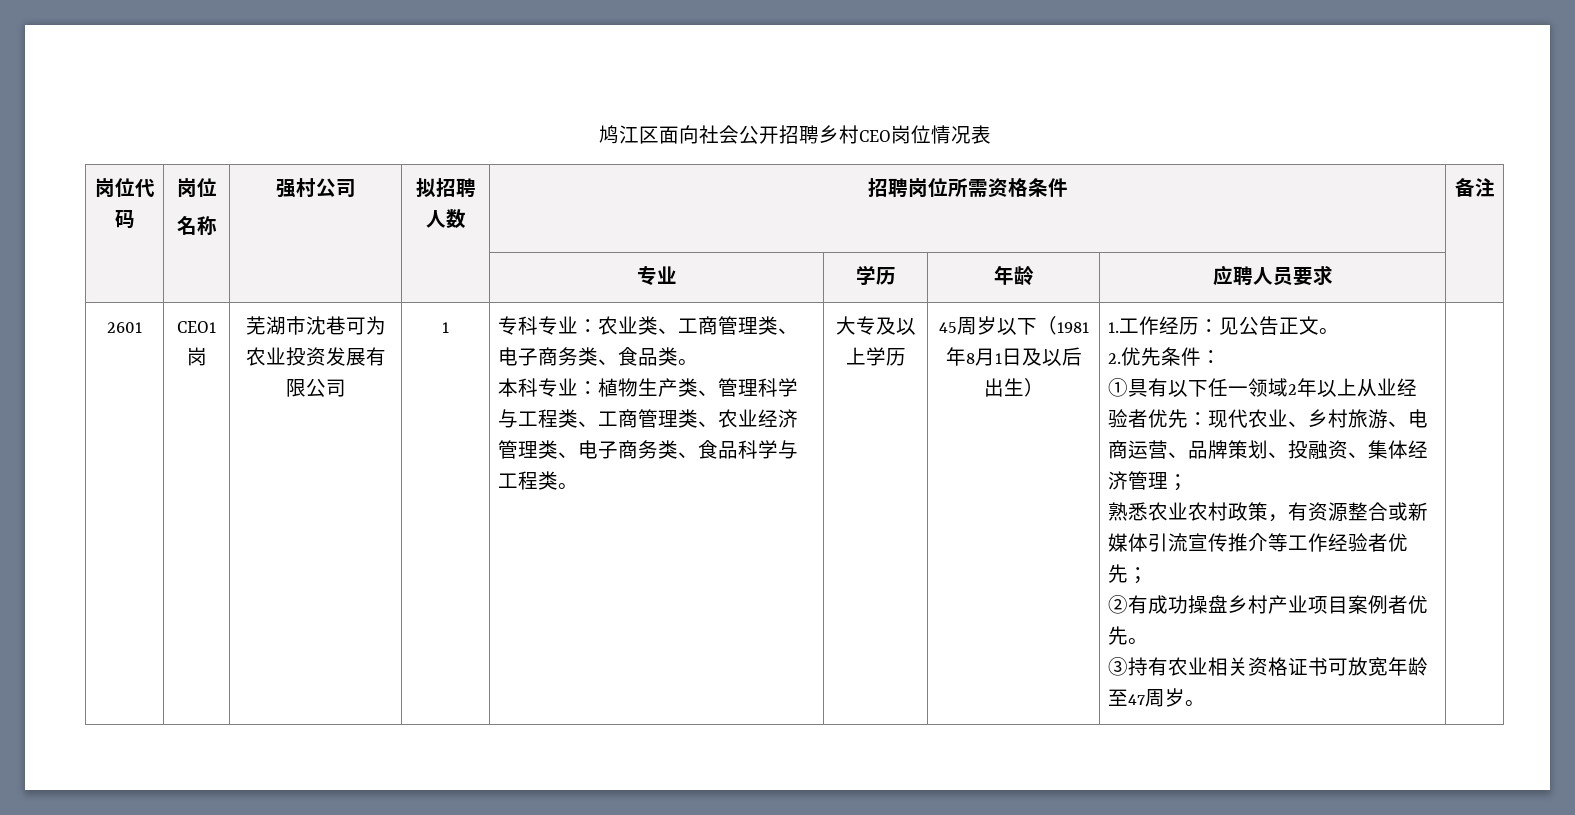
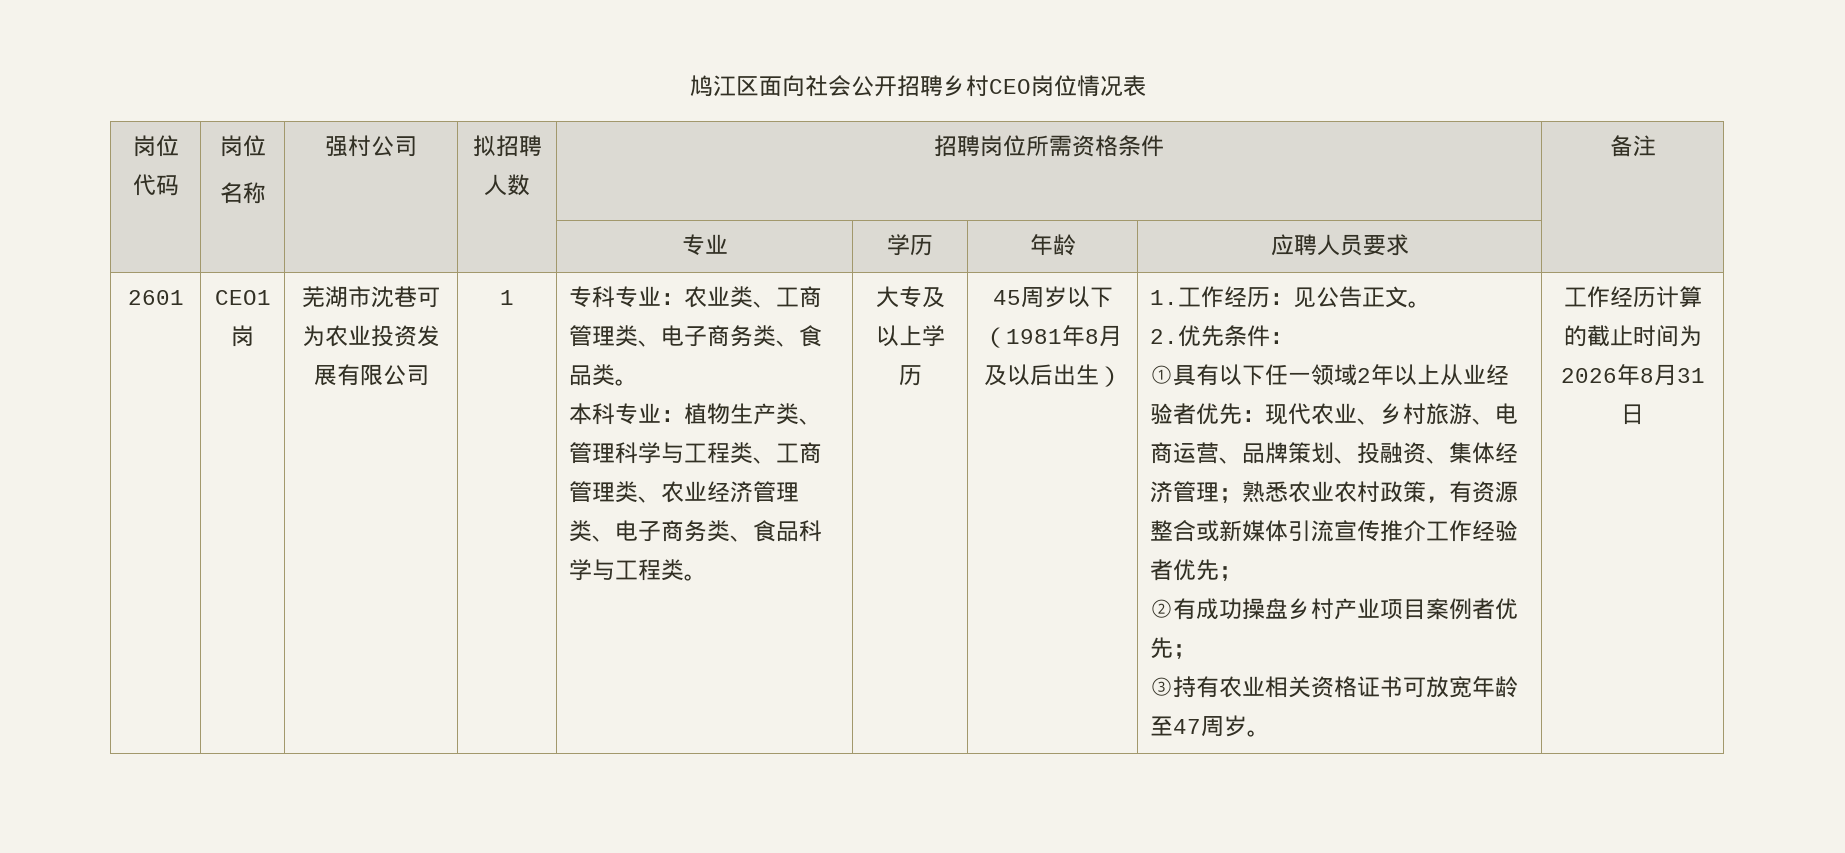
[994,348,1022,366] 1日 -> (1122, 336) none
(1189, 482) // -> (1242, 495) none
[1268,533,1289,552] 等 -> (1426, 531) none
[1128,638,1149,644] 。 -> [1172,644,1196,659] ；
(1206, 703) none -> [1563,286,1702,308] [1563,325,1702,347] [1560,364,1705,386] [1621,404,1644,425] 工作经历计算的截止时间为2026年8月31日

